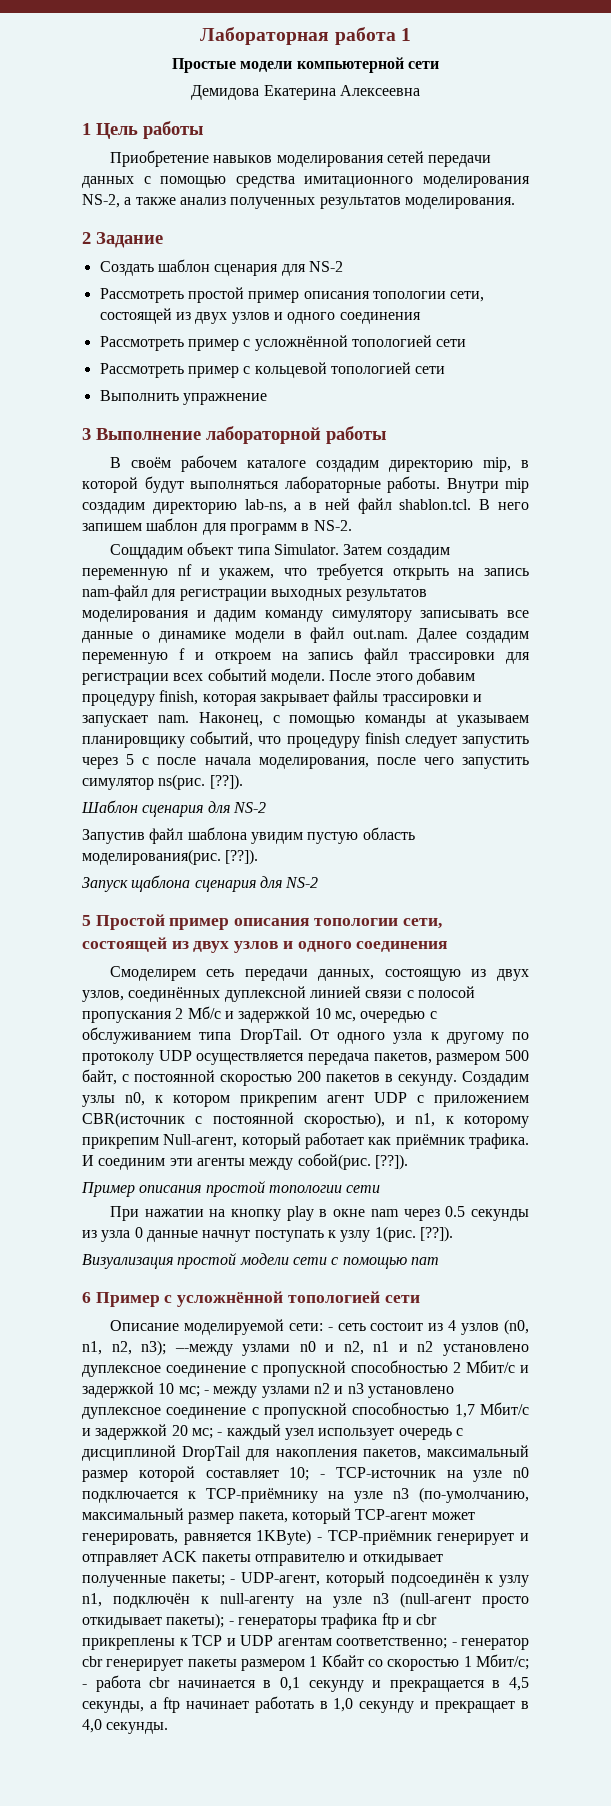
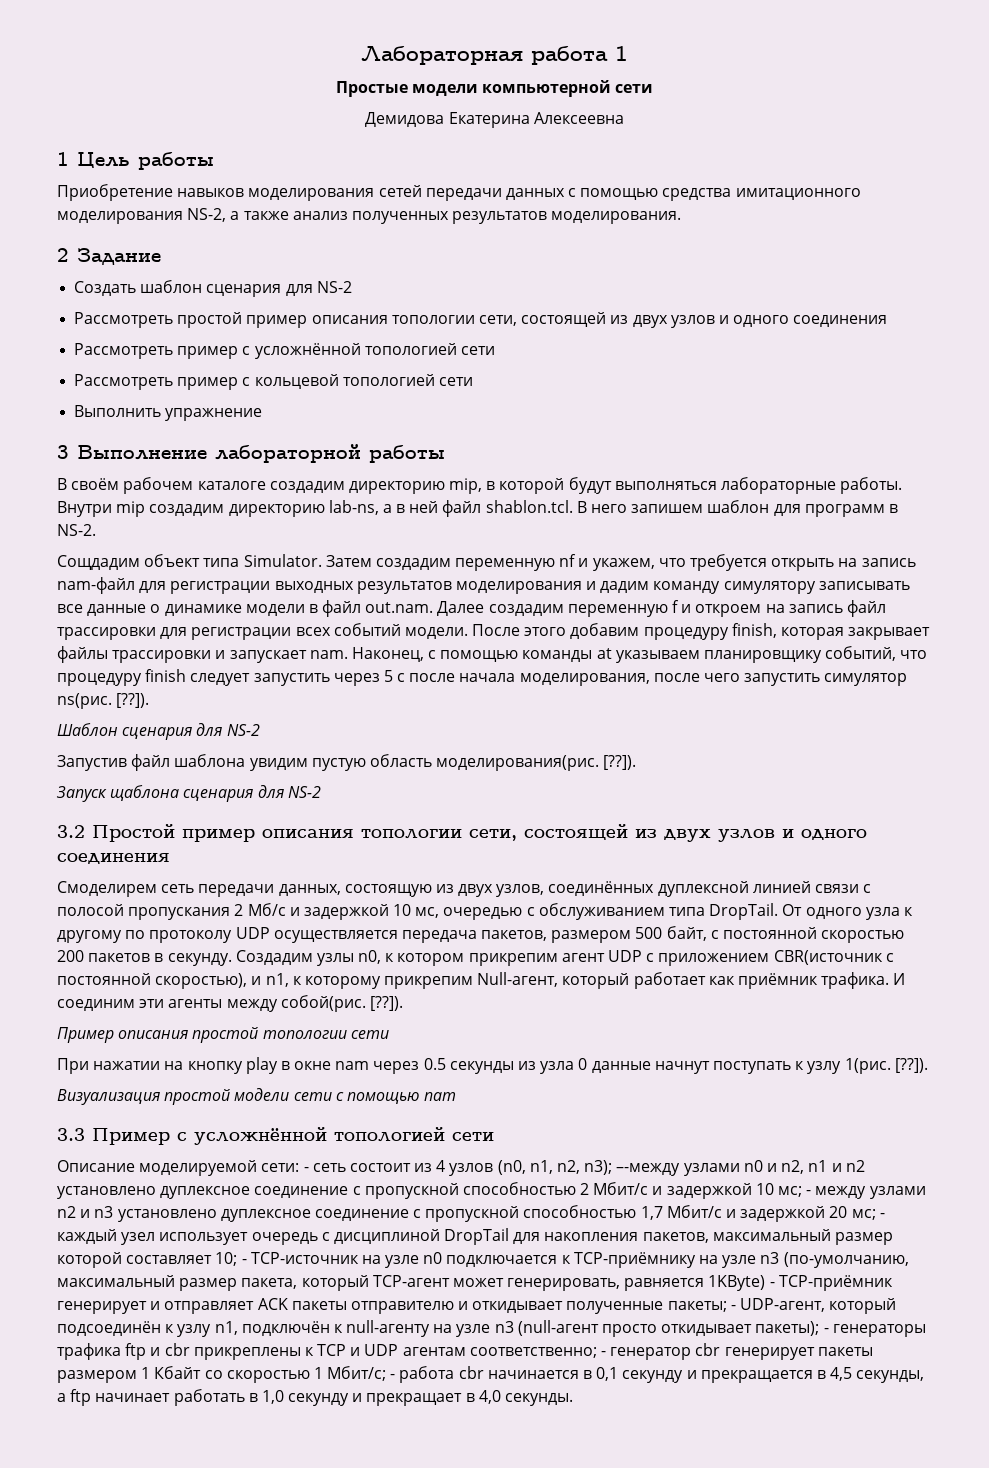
[82,915,91,926] 5 -> [57,825,85,838] 3.2
[82,1292,91,1303] 6 -> [57,1128,85,1141] 3.3

